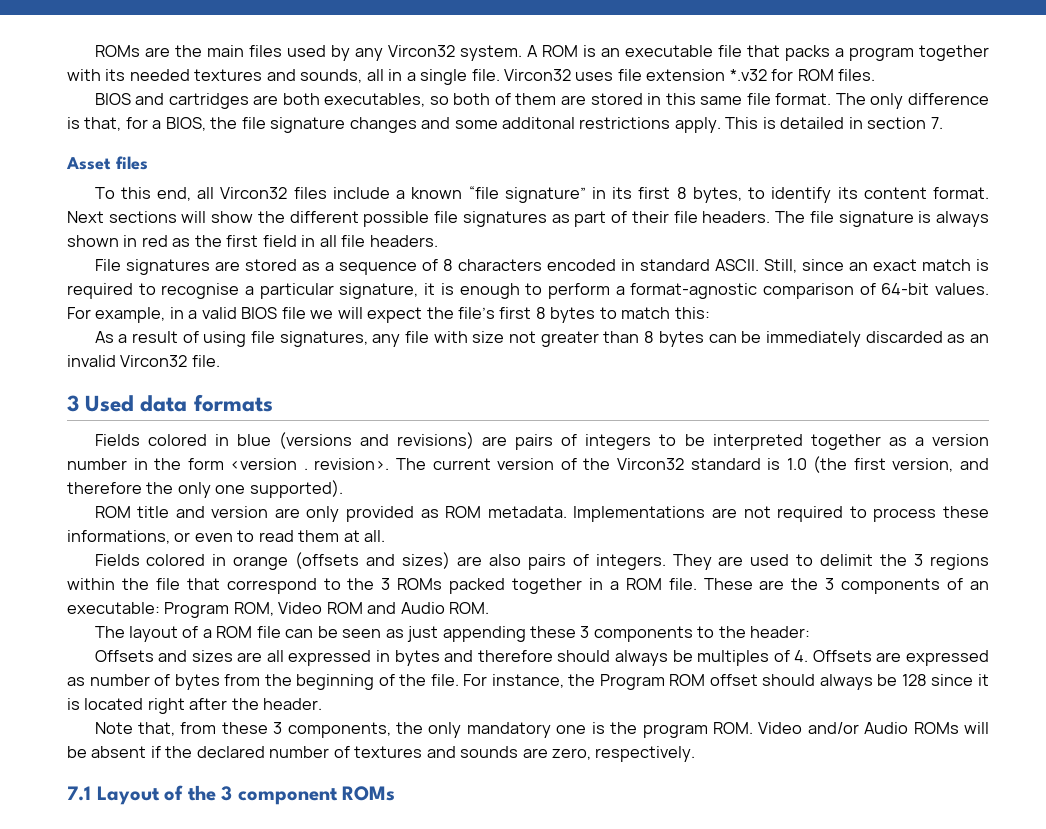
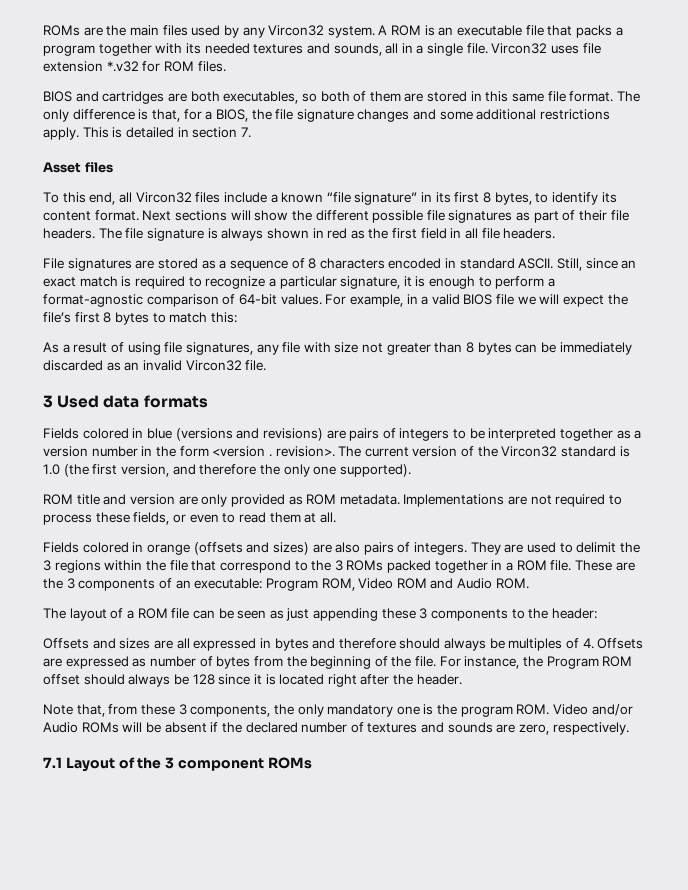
[502,117,576,129] additonal -> [476,109,537,120] additional
[161,283,240,299] recognise -> [205,276,266,289] recognize
[67,530,170,544] informations, -> [133,512,170,525] fields,

